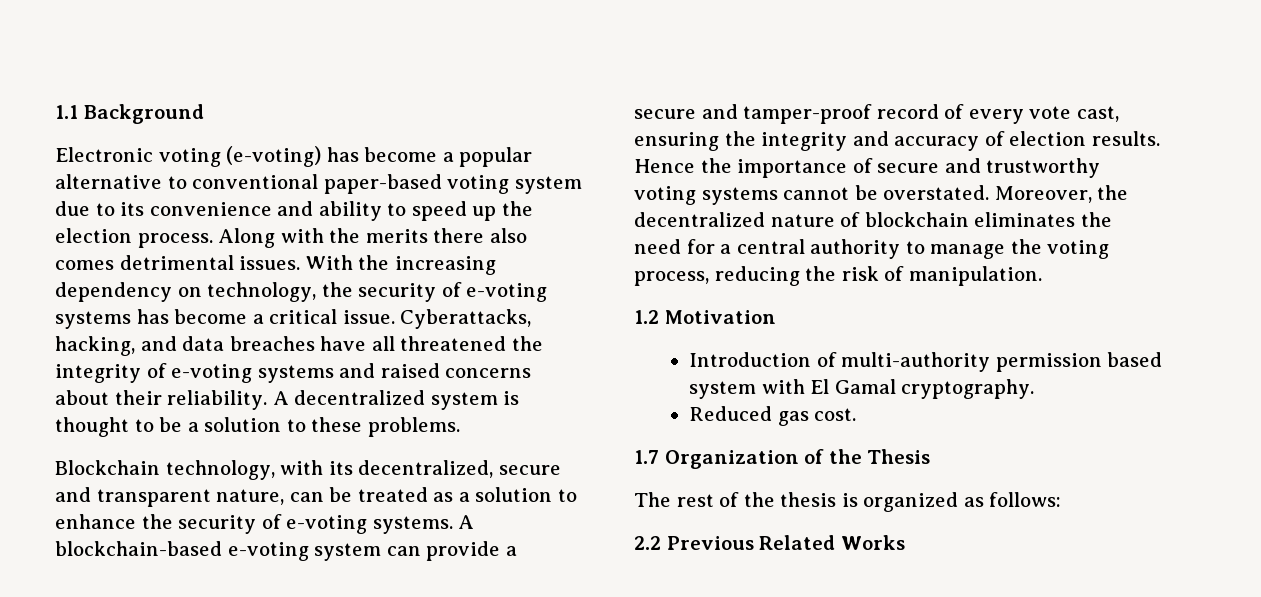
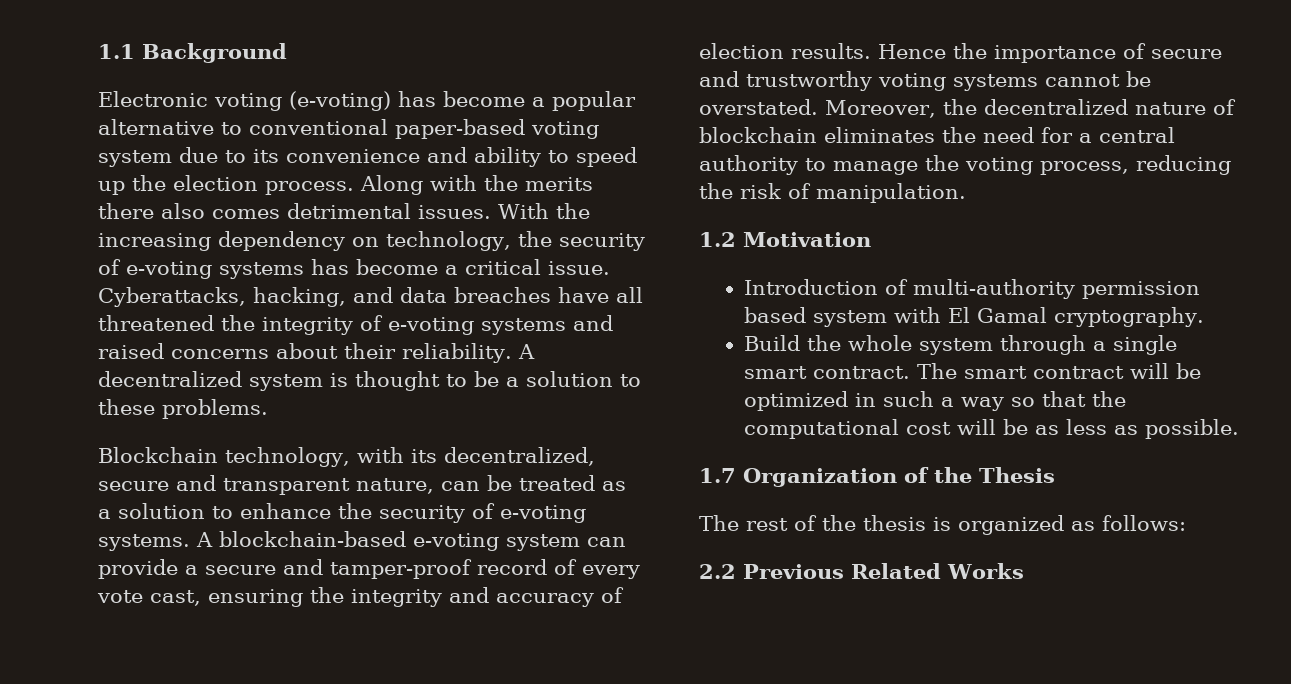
[688,406,857,426] Reduced gas cost. -> [744,335,1178,355] [744,363,1202,379] [744,391,1127,411] [744,419,1240,439] Build the whole system through a single smart contract. The smart contract will be optimized in such a way so that the computational cost will be as less as possible.

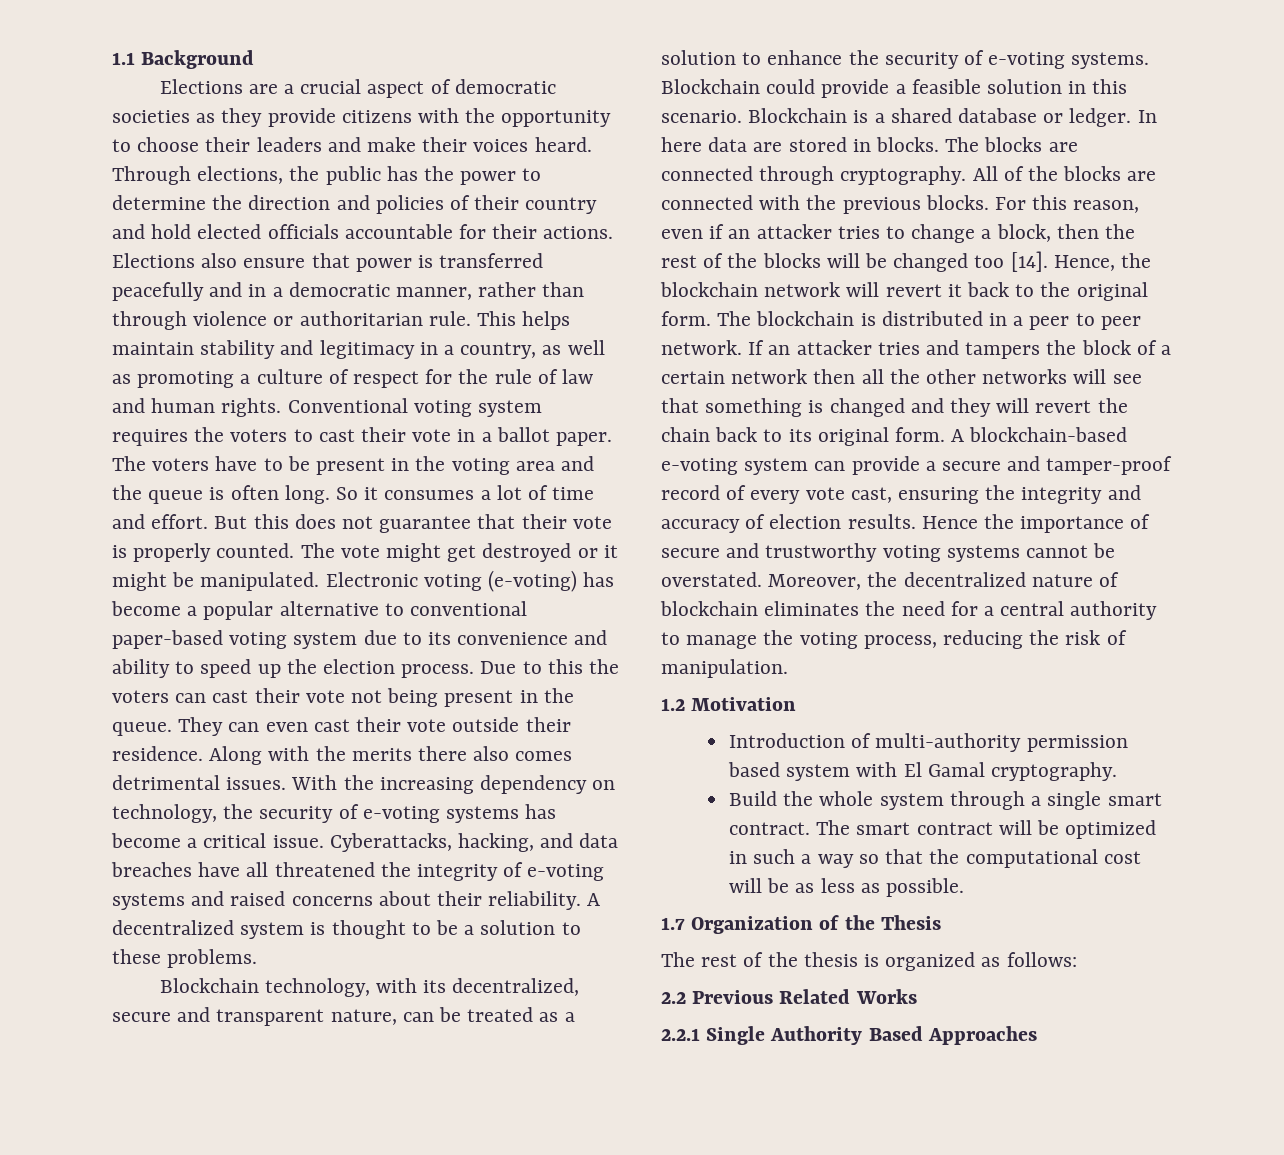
(287, 53) none -> [159,79,556,98] [112,108,612,127] [112,137,592,152] [112,166,542,185] [112,195,598,214] [112,224,614,239] [112,253,544,272] [112,282,585,301] [112,311,571,330] [112,340,605,359] [112,369,594,388] [112,398,543,417] [112,427,613,446] [112,456,595,475] [112,485,595,504] [112,514,612,533] [112,543,618,562] [112,572,320,591] Elections are a crucial aspect of democratic societies as they provide citizens with the opportunity to choose their leaders and make their voices heard. Through elections, the public has the power to determine the direction and policies of their country and hold elected officials accountable for their actions. Elections also ensure that power is transferred peacefully and in a democratic manner, rather than through violence or authoritarian rule. This helps maintain stability and legitimacy in a country, as well as promoting a culture of respect for the rule of law and human rights. Conventional voting system requires the voters to cast their vote in a ballot paper. The voters have to be present in the voting area and the queue is often long. So it consumes a lot of time and effort. But this does not guarantee that their vote is properly counted. The vote might get destroyed or it might be manipulated.
(354, 188) none -> [480,659,620,674] [112,688,574,707] [112,717,571,736] [112,746,203,761] Due to this the voters can cast their vote not being present in the queue. They can even cast their vote outside their residence.
(190, 542) none -> [661,79,1128,98] [661,108,1157,127] [661,137,1078,152] [661,166,1157,185] [661,195,1140,214] [661,224,1136,243] [661,251,1152,272] [660,282,1148,301] [661,311,1141,330] [661,340,1172,359] [661,369,1142,384] [661,398,1128,417] [661,427,946,446] Blockchain could provide a feasible solution in this scenario. Blockchain is a shared database or ledger. In here data are stored in blocks. The blocks are connected through cryptography. All of the blocks are connected with the previous blocks. For this reason, even if an attacker tries to change a block, then the rest of the blocks will be changed too [14]. Hence, the blockchain network will revert it back to the original form. The blockchain is distributed in a peer to peer network. If an attacker tries and tampers the block of a certain network then all the other networks will see that something is changed and they will revert the chain back to its original form.
(1024, 571) none -> [661,1026,1037,1045] // 2.2.1 Single Authority Based Approaches

